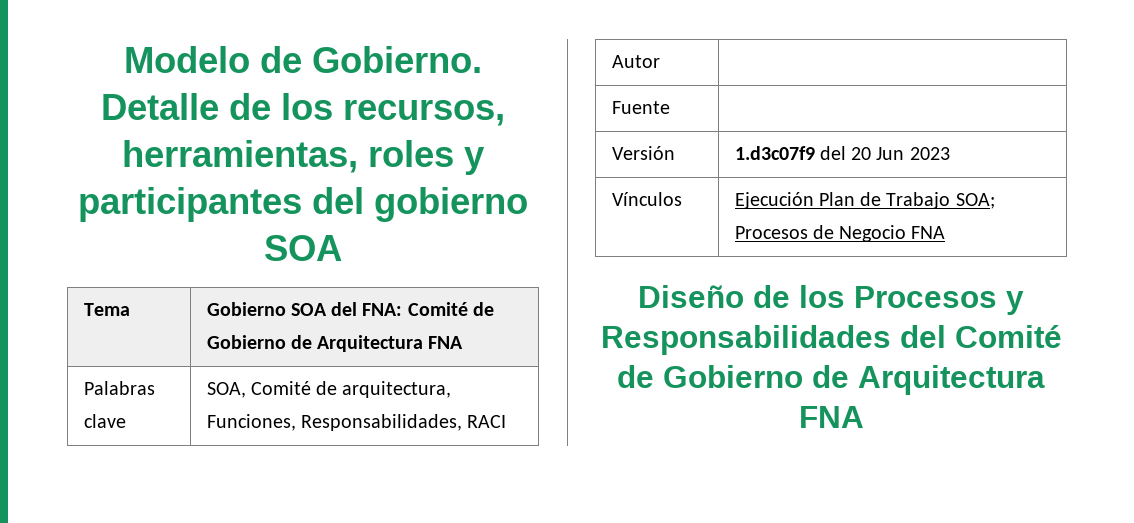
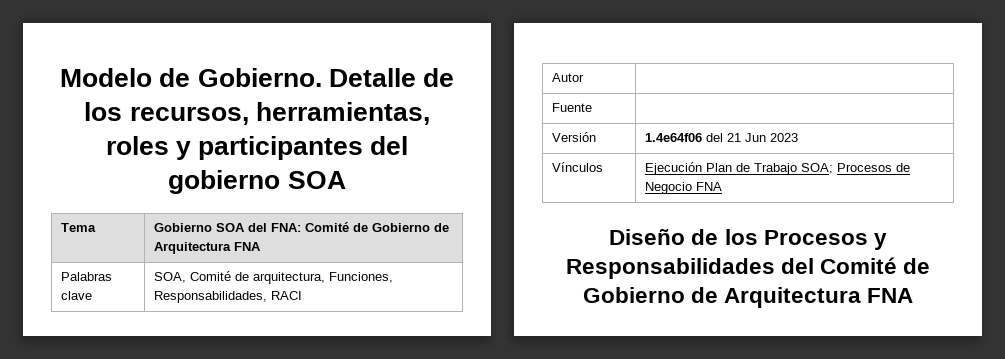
[734,146,872,160] 1.d3c07f9 del 20 -> [644,133,741,142] 1.4e64f06 del 21

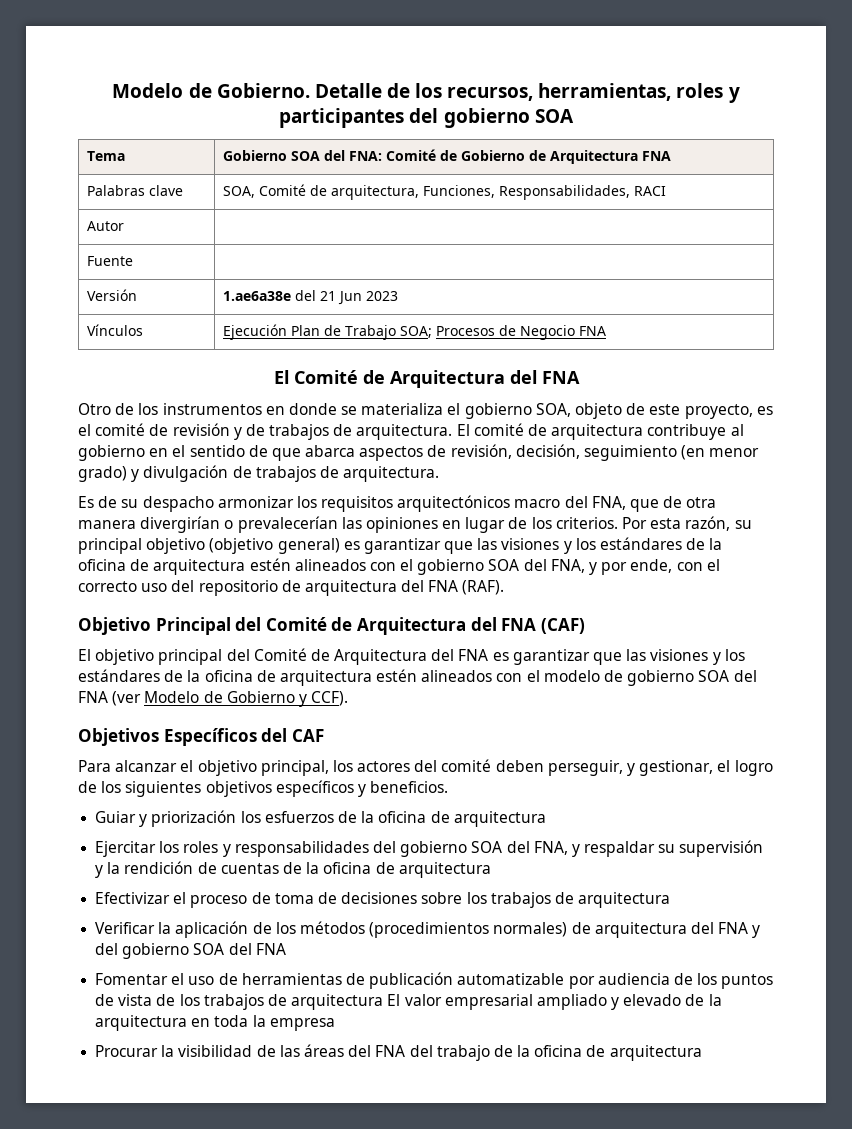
[644,133,702,142] 1.4e64f06 -> [223,291,292,301] 1.ae6a38e
[609,229,887,250] [565,257,931,279] [582,287,914,308] Diseño de los Procesos y Responsabilidades del Comité de Gobierno de Arquitectura FNA -> [273,370,580,388] [78,403,773,419] [78,423,744,440] [78,444,760,461] [78,465,440,482] [78,495,717,512] [78,516,752,533] [78,537,723,554] [78,558,720,575] [78,580,505,596] [78,617,585,635] [78,648,745,665] [78,669,757,686] [78,691,349,707] [78,728,324,746] [78,759,773,776] [78,780,449,797] [95,810,546,827] [95,840,764,857] [95,861,491,878] [95,892,671,908] [95,921,761,938] [95,943,286,959] [95,972,774,989] [95,994,722,1010] [95,1015,335,1031] [95,1044,702,1061] El Comité de Arquitectura del FNA // Otro de los instrumentos en donde se materializa el gobierno SOA, objeto de este proyecto, es el comité de revisión y de trabajos de arquitectura. El comité de arquitectura contribuye al gobierno en el sentido de que abarca aspectos de revisión, decisión, seguimiento (en menor grado) y divulgación de trabajos de arquitectura. // Es de su despacho armonizar los requisitos arquitectónicos macro del FNA, que de otra manera divergirían o prevalecerían las opiniones en lugar de los criterios. Por esta razón, su principal objetivo (objetivo general) es garantizar que las visiones y los estándares de la oficina de arquitectura estén alineados con el gobierno SOA del FNA, y por ende, con el correcto uso del repositorio de arquitectura del FNA (RAF). // Objetivo Principal del Comité de Arquitectura del FNA (CAF) // El objetivo principal del Comité de Arquitectura del FNA es garantizar que las visiones y los estándares de la oficina de arquitectura estén alineados con el modelo de gobierno SOA del FNA (ver Modelo de Gobierno y CCF). // Objetivos Específicos del CAF // Para alcanzar el objetivo principal, los actores del comité deben perseguir, y gestionar, el logro de los siguientes objetivos específicos y beneficios. // Guiar y priorización los esfuerzos de la oficina de arquitectura // Ejercitar los roles y responsabilidades del gobierno SOA del FNA, y respaldar su supervisión y la rendición de cuentas de la oficina de arquitectura // Efectivizar el proceso de toma de decisiones sobre los trabajos de arquitectura // Verificar la aplicación de los métodos (procedimientos normales) de arquitectura del FNA y del gobierno SOA del FNA // Fomentar el uso de herramientas de publicación automatizable por audiencia de los puntos de vista de los trabajos de arquitectura El valor empresarial ampliado y elevado de la arquitectura en toda la empresa // Procurar la visibilidad de las áreas del FNA del trabajo de la oficina de arquitectura

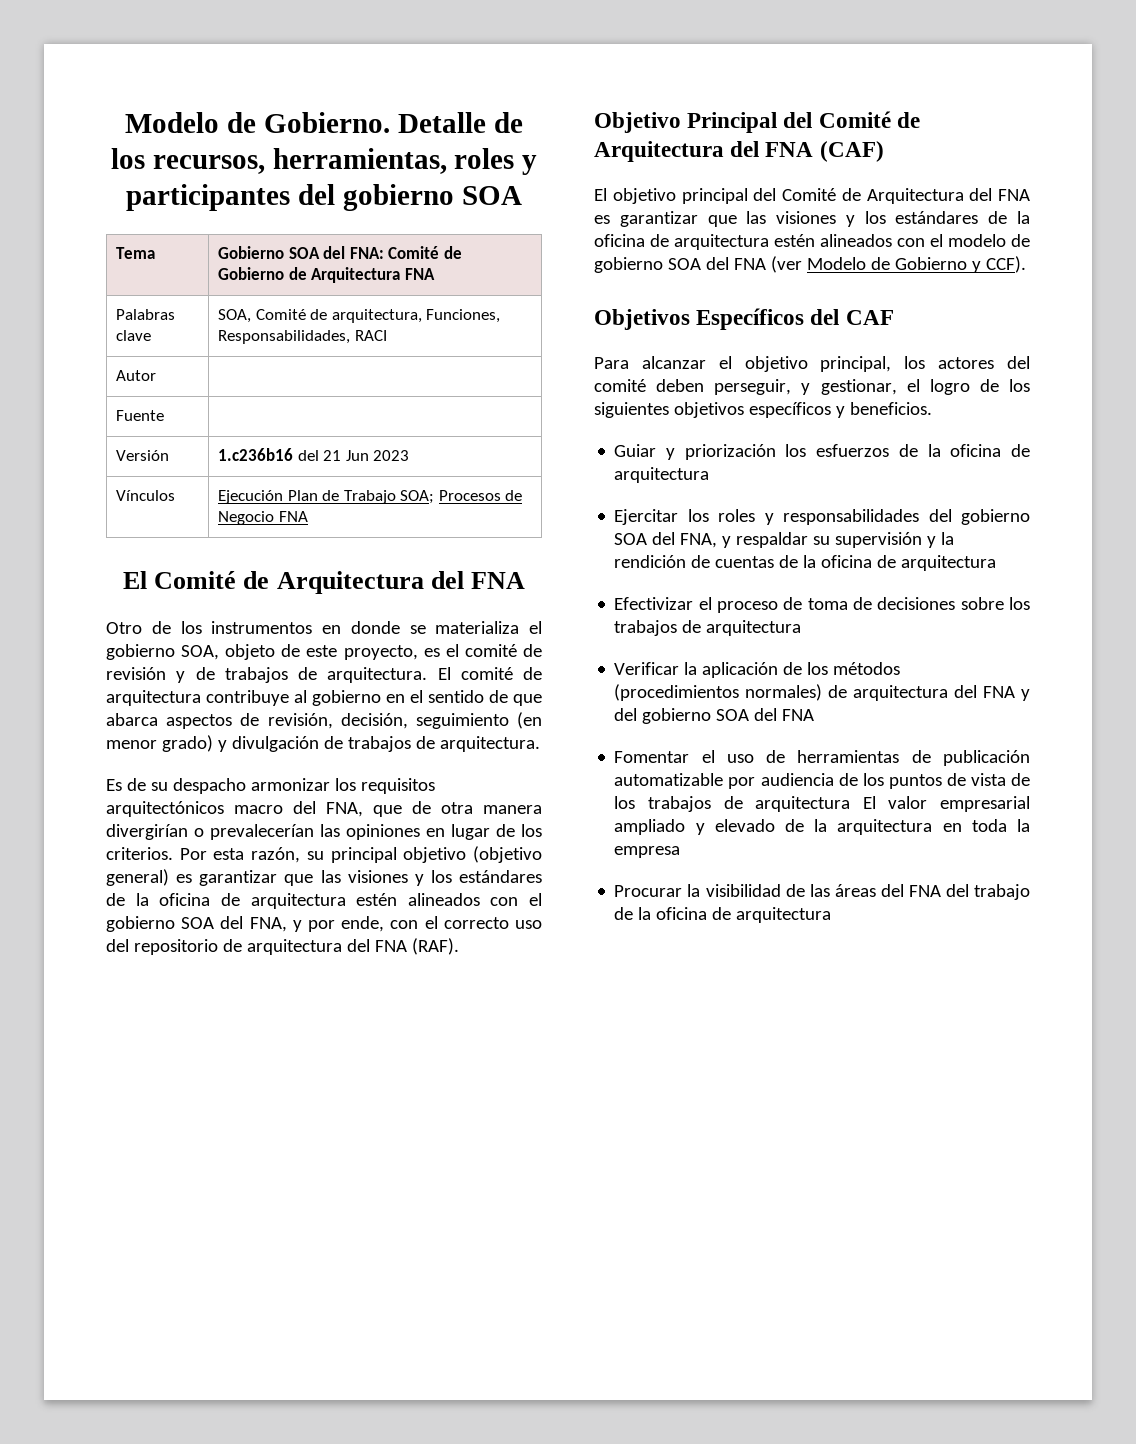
[223,291,292,301] 1.ae6a38e -> [218,448,294,461] 1.c236b16

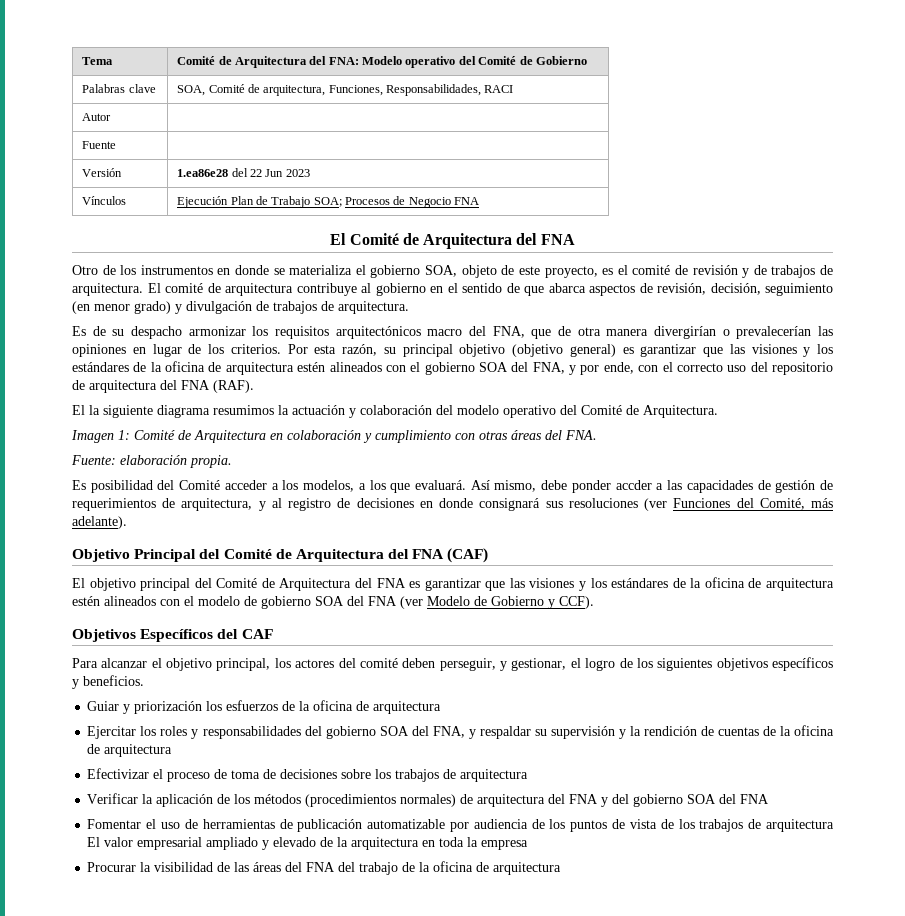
[125,112,523,133] [110,148,538,175] [126,184,522,211] [116,247,156,259] [218,246,384,259] Modelo de Gobierno. Detalle de los recursos, herramientas, roles y participantes del gobierno SOA // Tema | Gobierno SOA del FNA: -> [82,57,114,65] [177,56,476,68] Tema | Comité de Arquitectura del FNA: Modelo operativo del
[288,267,435,283] de Arquitectura FNA -> (587, 60) none
[218,448,342,461] 1.c236b16 del 21 -> [177,168,262,177] 1.ea86e28 del 22
(459, 946) none -> [72,405,718,418] [71,430,597,443] [71,455,232,468] [72,480,834,493] [72,498,834,511] [72,516,127,529] // El la siguiente diagrama resumimos la actuación y colaboración del modelo operativo del Comité de Arquitectura. // Imagen 1: Comité de Arquitectura en colaboración y cumplimiento con otras áreas del FNA. // Fuente: elaboración propia. // Es posibilidad del Comité acceder a los modelos, a los que evaluará. Así mismo, debe ponder accder a las capacidades de gestión de requerimientos de arquitectura, y al registro de decisiones en donde consignará sus resoluciones (ver Funciones del Comité, más adelante).

